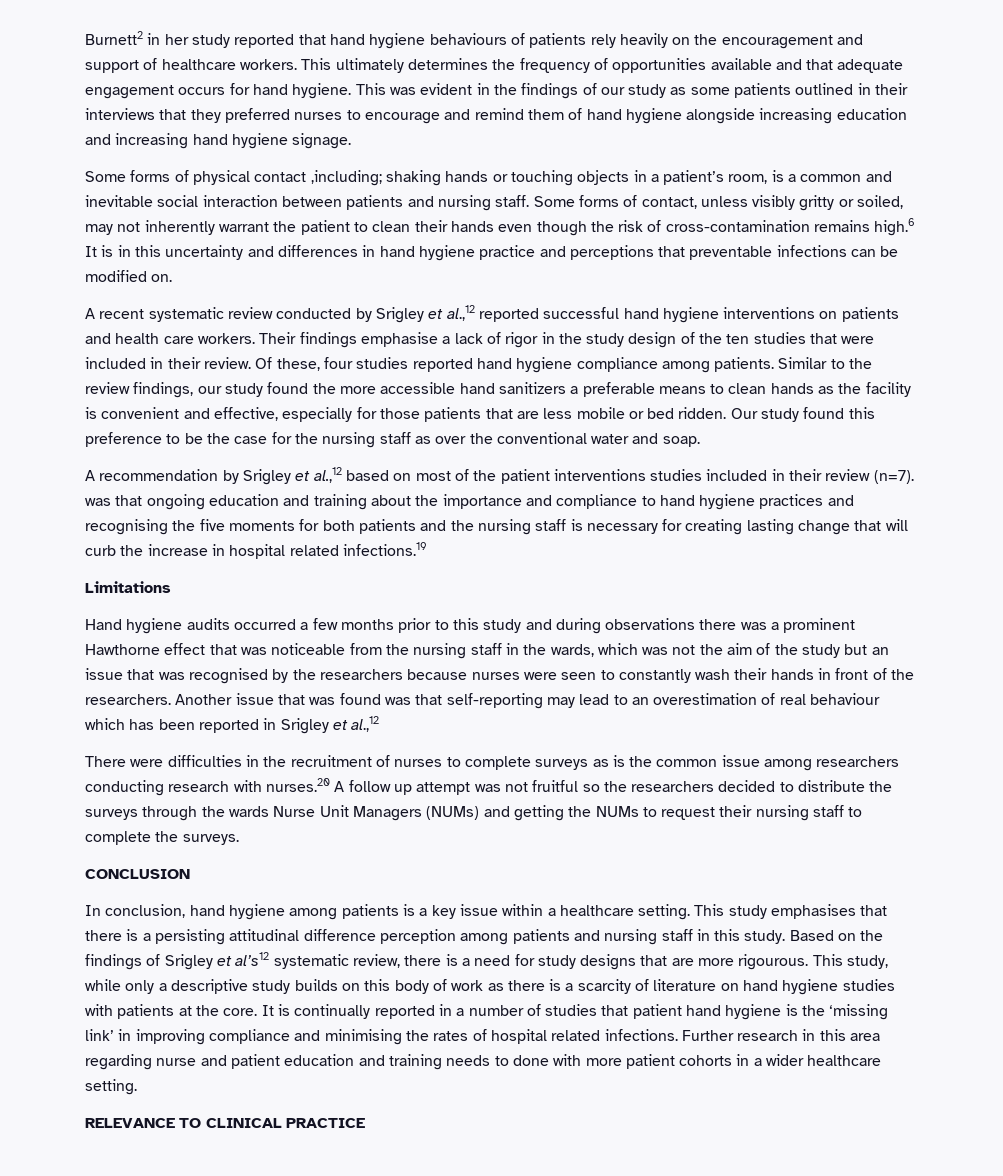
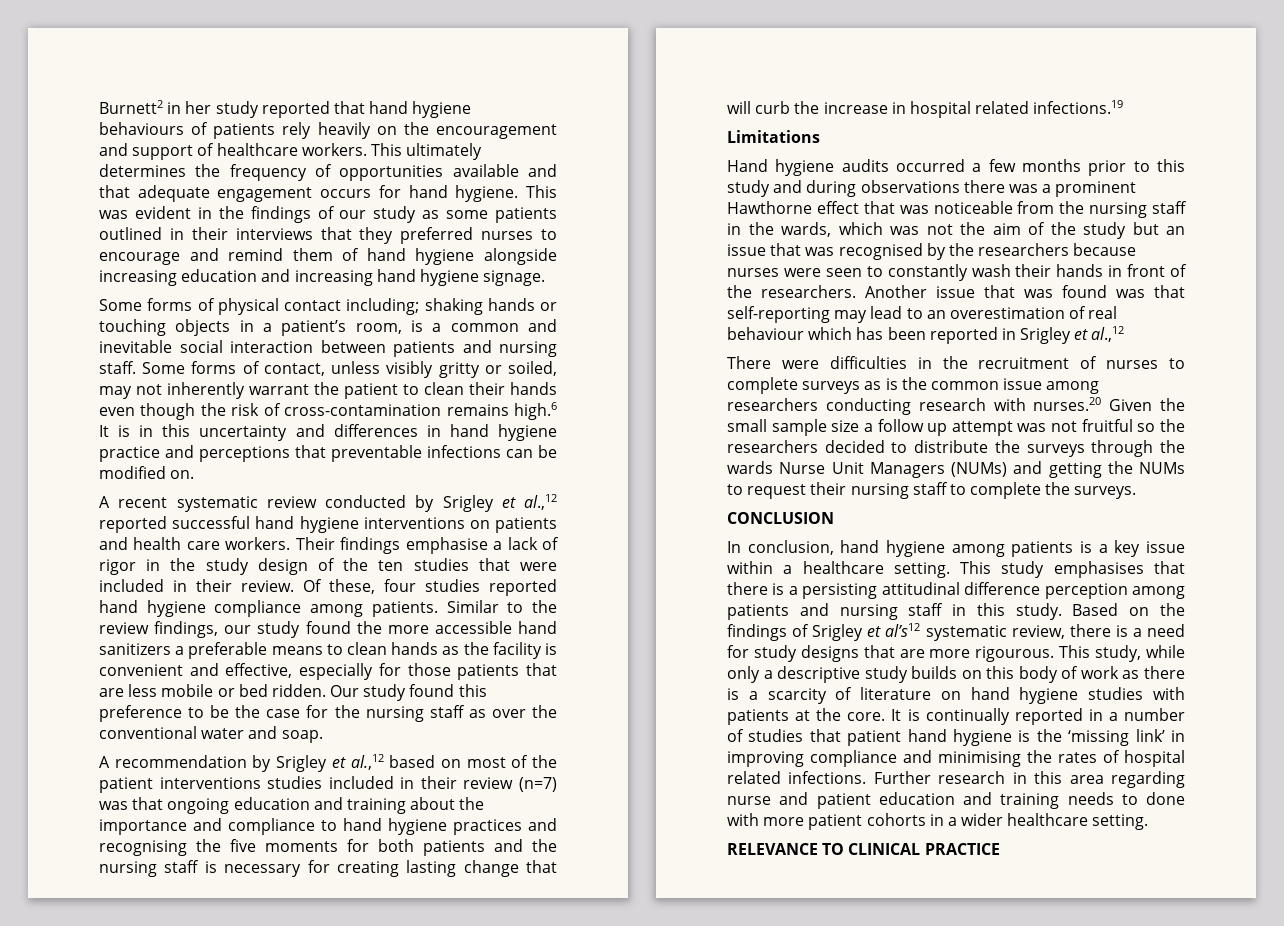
[310,170,382,186] ,including; -> [346,298,420,315] including;
[873,470,914,484] (n=7). -> [518,777,557,792] (n=7)
[334,781,345,792] A -> [1109,398,1185,411] [727,419,873,436] Given the small sample size a

